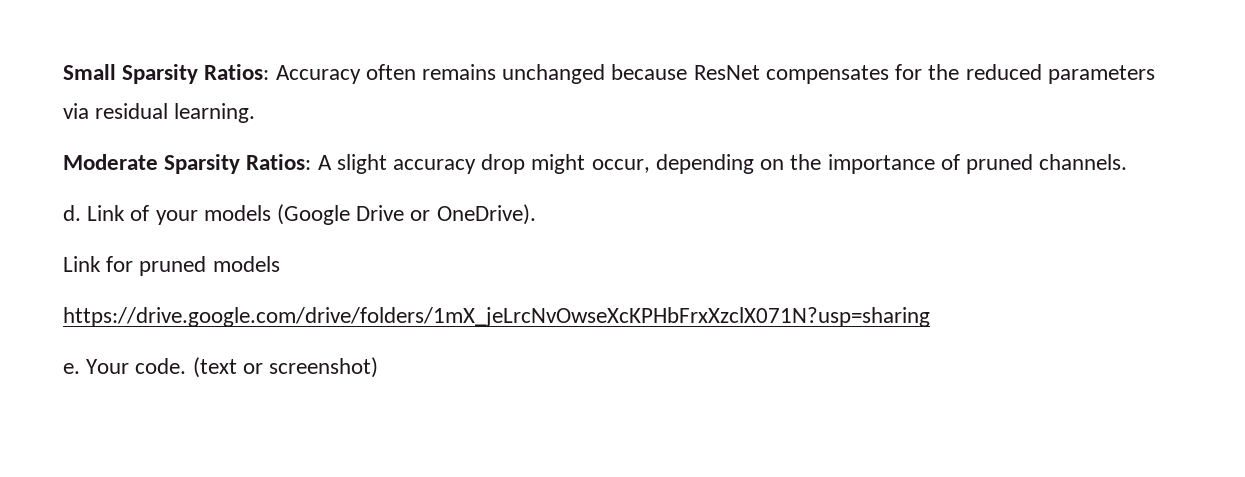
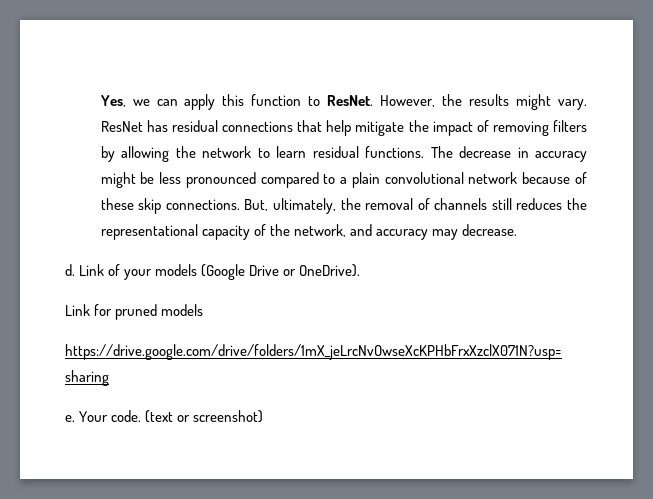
[63,64,1155,84] [63,103,256,123] [63,154,1128,174] Small Sparsity Ratios: Accuracy often remains unchanged because ResNet compensates for the reduced parameters via residual learning. // Moderate Sparsity Ratios: A slight accuracy drop might occur, depending on the importance of pruned channels. -> [100,94,587,110] [100,120,588,136] [100,146,588,162] [100,172,588,188] [100,198,587,214] [100,224,518,240] Yes, we can apply this function to ResNet. However, the results might vary. ResNet has residual connections that help mitigate the impact of removing filters by allowing the network to learn residual functions. The decrease in accuracy might be less pronounced compared to a plain convolutional network because of these skip connections. But, ultimately, the removal of channels still reduces the representational capacity of the network, and accuracy may decrease.

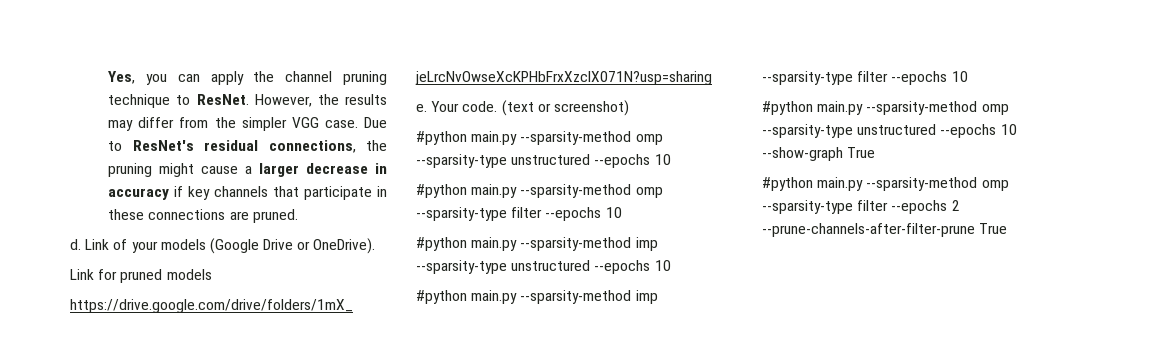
[132,99,150,106] we -> [145,74,167,85] you
[222,94,302,106] this function -> [253,71,387,85] [108,94,171,108] the channel pruning technique
[516,94,587,110] [100,120,588,136] [100,146,588,162] [100,172,588,188] [100,198,587,214] [100,224,518,240] might vary. ResNet has residual connections that help mitigate the impact of removing filters by allowing the network to learn residual functions. The decrease in accuracy might be less pronounced compared to a plain convolutional network because of these skip connections. But, ultimately, the removal of channels still reduces the representational capacity of the network, and accuracy may decrease. -> [108,117,387,131] [108,140,387,153] [108,163,387,177] [108,186,387,200] [108,209,298,223] may differ from the simpler VGG case. Due to ResNet's residual connections, the pruning might cause a larger decrease in accuracy if key channels that participate in these connections are pruned.
(264, 416) none -> [416,131,663,145] [416,154,671,168] [416,184,663,198] [416,207,622,221] [416,237,658,251] [416,260,671,274] [416,290,658,304] [762,71,968,85] [762,101,1009,115] [762,124,1017,138] [762,147,876,161] [762,177,1009,191] [762,200,960,214] [762,223,1008,237] // #python main.py --sparsity-method omp --sparsity-type unstructured --epochs 10 // #python main.py --sparsity-method omp --sparsity-type filter --epochs 10 // #python main.py --sparsity-method imp --sparsity-type unstructured --epochs 10 // #python main.py --sparsity-method imp --sparsity-type filter --epochs 10 // #python main.py --sparsity-method omp --sparsity-type unstructured --epochs 10 --show-graph True // #python main.py --sparsity-method omp --sparsity-type filter --epochs 2 --prune-channels-after-filter-prune True

